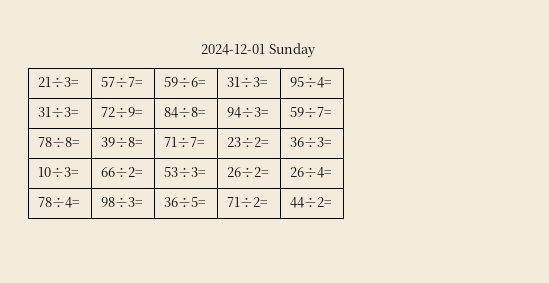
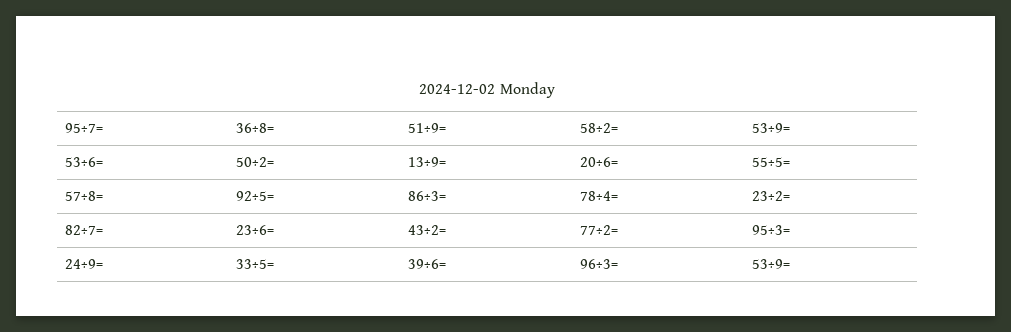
[201,43,316,58] [38,77,80,87] [101,77,144,87] [164,77,207,87] [227,77,269,87] [290,77,333,88] [38,107,80,117] [101,107,144,117] [164,107,207,118] [227,107,270,118] [290,107,333,117] [38,137,81,147] [101,137,144,147] [164,137,206,147] [227,137,270,147] [290,137,333,147] [38,167,80,177] [101,167,144,177] [164,167,207,177] [227,167,270,177] [290,167,333,178] [38,197,81,208] [101,197,144,207] [164,197,207,207] [227,197,269,207] [290,197,333,208] 2024-12-01 Sunday // 21÷3= | 57÷7= | 59÷6= | 31÷3= | 95÷4= // 31÷3= | 72÷9= | 84÷8= | 94÷3= | 59÷7= // 78÷8= | 39÷8= | 71÷7= | 23÷2= | 36÷3= // 10÷3= | 66÷2= | 53÷3= | 26÷2= | 26÷4= // 78÷4= | 98÷3= | 36÷5= | 71÷2= | 44÷2= -> [419,82,555,98] [64,123,103,133] [235,123,274,133] [407,123,446,133] [579,123,618,133] [751,123,790,133] [64,157,103,167] [235,157,274,167] [407,157,446,167] [579,157,618,167] [751,157,790,167] [64,191,103,201] [235,191,274,201] [407,191,446,201] [579,191,618,201] [751,191,790,201] [64,225,103,235] [235,225,274,235] [407,225,446,235] [579,225,618,235] [751,225,790,235] [64,259,103,269] [235,259,274,269] [407,259,446,269] [579,259,618,269] [751,259,790,269] 2024-12-02 Monday // 95÷7= | 36÷8= | 51÷9= | 58÷2= | 53÷9= // 53÷6= | 50÷2= | 13÷9= | 20÷6= | 55÷5= // 57÷8= | 92÷5= | 86÷3= | 78÷4= | 23÷2= // 82÷7= | 23÷6= | 43÷2= | 77÷2= | 95÷3= // 24÷9= | 33÷5= | 39÷6= | 96÷3= | 53÷9=

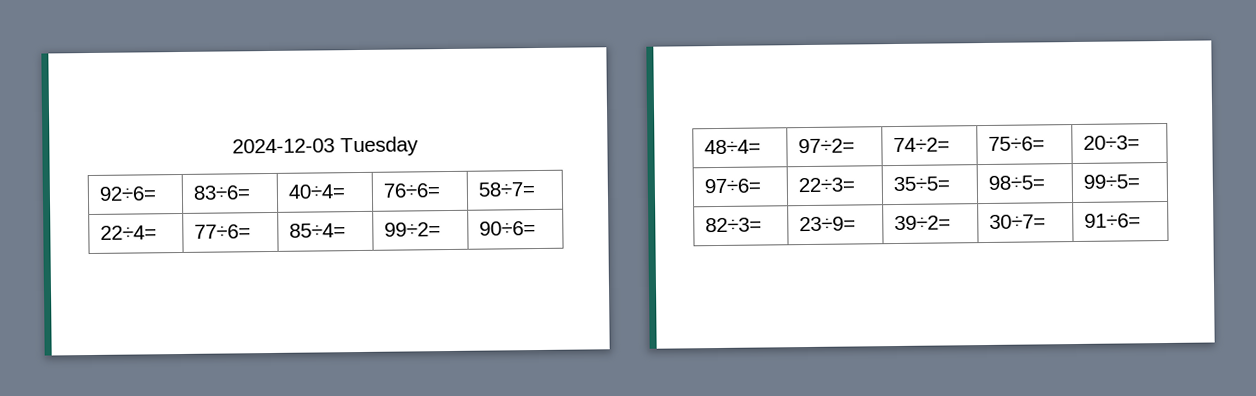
[419,82,555,98] [64,123,103,133] [235,123,274,133] [407,123,446,133] [579,123,618,133] [751,123,790,133] [64,157,103,167] [235,157,274,167] [407,157,446,167] [579,157,618,167] [751,157,790,167] [64,191,103,201] [235,191,274,201] [407,191,446,201] [579,191,618,201] [751,191,790,201] [64,225,103,235] [235,225,274,235] [407,225,446,235] [579,225,618,235] [751,225,790,235] [64,259,103,269] [235,259,274,269] [407,259,446,269] [579,259,618,269] [751,259,790,269] 2024-12-02 Monday // 95÷7= | 36÷8= | 51÷9= | 58÷2= | 53÷9= // 53÷6= | 50÷2= | 13÷9= | 20÷6= | 55÷5= // 57÷8= | 92÷5= | 86÷3= | 78÷4= | 23÷2= // 82÷7= | 23÷6= | 43÷2= | 77÷2= | 95÷3= // 24÷9= | 33÷5= | 39÷6= | 96÷3= | 53÷9= -> [232,136,419,157] [99,186,157,201] [193,185,251,200] [288,184,346,199] [383,183,441,198] [478,182,536,197] [100,225,158,240] [194,224,252,239] [289,223,347,238] [384,222,442,237] [479,221,537,236] [704,139,762,155] [798,138,856,154] [893,137,951,153] [988,136,1046,151] [1083,135,1141,150] [704,178,762,194] [798,177,856,193] [893,176,951,192] [988,175,1046,190] [1083,174,1141,189] [705,217,763,233] [799,216,857,232] [894,215,952,231] [989,214,1047,229] [1084,213,1142,228] 2024-12-03 Tuesday // 92÷6= | 83÷6= | 40÷4= | 76÷6= | 58÷7= // 22÷4= | 77÷6= | 85÷4= | 99÷2= | 90÷6= // 48÷4= | 97÷2= | 74÷2= | 75÷6= | 20÷3= // 97÷6= | 22÷3= | 35÷5= | 98÷5= | 99÷5= // 82÷3= | 23÷9= | 39÷2= | 30÷7= | 91÷6=

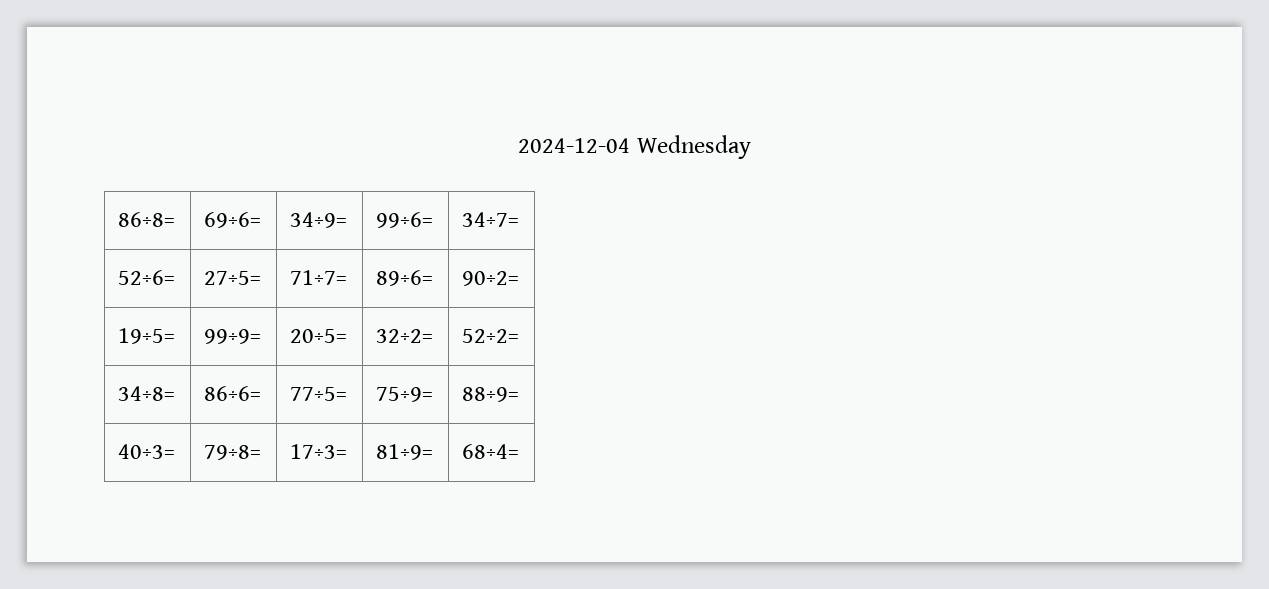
[232,136,419,157] [99,186,157,201] [193,185,251,200] [288,184,346,199] [383,183,441,198] [478,182,536,197] [100,225,158,240] [194,224,252,239] [289,223,347,238] [384,222,442,237] [479,221,537,236] [704,139,762,155] [798,138,856,154] [893,137,951,153] [988,136,1046,151] [1083,135,1141,150] [704,178,762,194] [798,177,856,193] [893,176,951,192] [988,175,1046,190] [1083,174,1141,189] [705,217,763,233] [799,216,857,232] [894,215,952,231] [989,214,1047,229] [1084,213,1142,228] 2024-12-03 Tuesday // 92÷6= | 83÷6= | 40÷4= | 76÷6= | 58÷7= // 22÷4= | 77÷6= | 85÷4= | 99÷2= | 90÷6= // 48÷4= | 97÷2= | 74÷2= | 75÷6= | 20÷3= // 97÷6= | 22÷3= | 35÷5= | 98÷5= | 99÷5= // 82÷3= | 23÷9= | 39÷2= | 30÷7= | 91÷6= -> [518,135,751,159] [118,212,176,227] [204,212,262,228] [290,212,348,228] [376,212,434,228] [462,212,520,227] [118,270,176,285] [204,271,262,285] [290,270,348,285] [376,270,434,286] [462,271,520,286] [118,328,176,344] [204,329,262,344] [290,329,348,343] [376,329,434,343] [462,329,520,343] [118,386,176,401] [204,386,262,401] [290,387,348,401] [376,387,434,402] [462,387,520,402] [118,444,176,459] [204,445,262,460] [290,444,348,459] [376,444,434,460] [462,444,520,459] 2024-12-04 Wednesday // 86÷8= | 69÷6= | 34÷9= | 99÷6= | 34÷7= // 52÷6= | 27÷5= | 71÷7= | 89÷6= | 90÷2= // 19÷5= | 99÷9= | 20÷5= | 32÷2= | 52÷2= // 34÷8= | 86÷6= | 77÷5= | 75÷9= | 88÷9= // 40÷3= | 79÷8= | 17÷3= | 81÷9= | 68÷4=

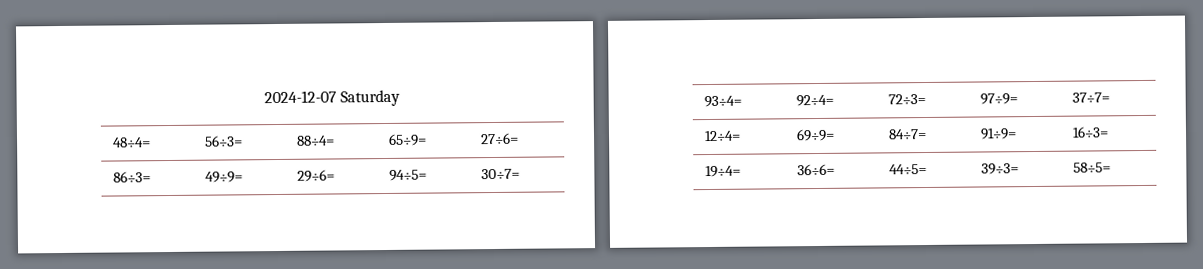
[518,135,751,159] [118,212,176,227] [204,212,262,228] [290,212,348,228] [376,212,434,228] [462,212,520,227] [118,270,176,285] [204,271,262,285] [290,270,348,285] [376,270,434,286] [462,271,520,286] [118,328,176,344] [204,329,262,344] [290,329,348,343] [376,329,434,343] [462,329,520,343] [118,386,176,401] [204,386,262,401] [290,387,348,401] [376,387,434,402] [462,387,520,402] [118,444,176,459] [204,445,262,460] [290,444,348,459] [376,444,434,460] [462,444,520,459] 2024-12-04 Wednesday // 86÷8= | 69÷6= | 34÷9= | 99÷6= | 34÷7= // 52÷6= | 27÷5= | 71÷7= | 89÷6= | 90÷2= // 19÷5= | 99÷9= | 20÷5= | 32÷2= | 52÷2= // 34÷8= | 86÷6= | 77÷5= | 75÷9= | 88÷9= // 40÷3= | 79÷8= | 17÷3= | 81÷9= | 68÷4= -> [263,89,401,107] [112,137,151,148] [203,135,243,147] [295,135,335,146] [387,133,427,146] [479,132,519,145] [112,171,151,183] [204,171,243,183] [296,169,335,182] [388,169,427,181] [480,168,520,180] [703,95,742,108] [795,94,834,107] [887,93,926,105] [979,93,1018,105] [1071,92,1110,103] [703,130,741,142] [795,128,835,142] [887,128,927,140] [979,128,1017,140] [1071,126,1109,138] [704,165,741,178] [796,163,835,176] [888,163,927,175] [980,163,1019,175] [1072,162,1111,173] 2024-12-07 Saturday // 48÷4= | 56÷3= | 88÷4= | 65÷9= | 27÷6= // 86÷3= | 49÷9= | 29÷6= | 94÷5= | 30÷7= // 93÷4= | 92÷4= | 72÷3= | 97÷9= | 37÷7= // 12÷4= | 69÷9= | 84÷7= | 91÷9= | 16÷3= // 19÷4= | 36÷6= | 44÷5= | 39÷3= | 58÷5=

